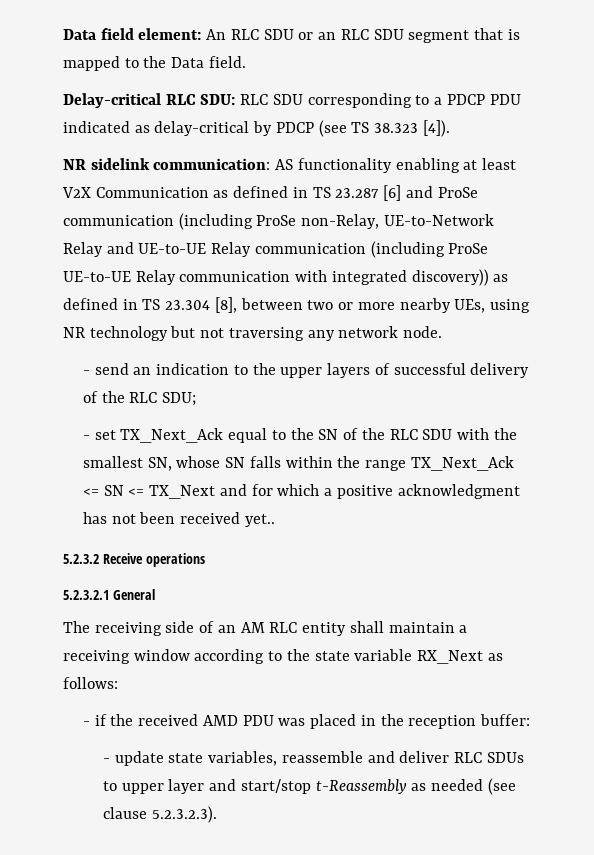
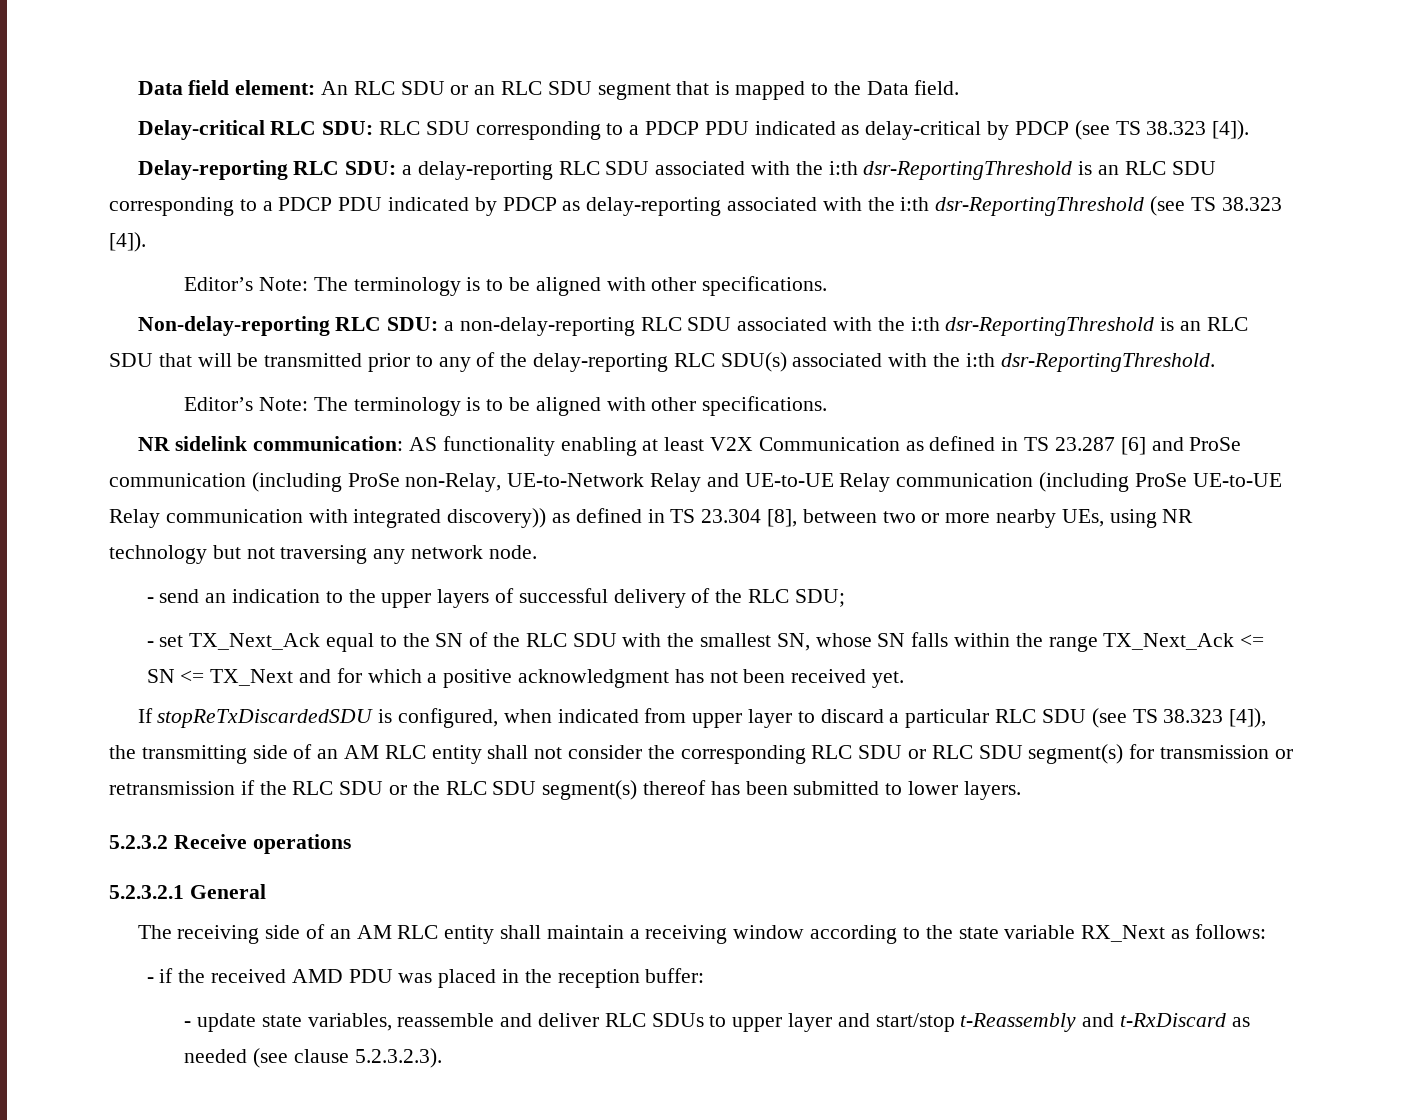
(450, 128) none -> [137,160,1216,180] [109,196,1282,216] [109,232,146,252] [184,276,828,296] [137,316,1248,336] [109,352,1215,372] [184,396,828,416] // Delay-reporting RLC SDU: a delay-reporting RLC SDU associated with the i:th dsr-ReportingThreshold is an RLC SDU corresponding to a PDCP PDU indicated by PDCP as delay-reporting associated with the i:th dsr-ReportingThreshold (see TS 38.323 [4]). // Editor’s Note: The terminology is to be aligned with other specifications. // Non-delay-reporting RLC SDU: a non-delay-reporting RLC SDU associated with the i:th dsr-ReportingThreshold is an RLC SDU that will be transmitted prior to any of the delay-reporting RLC SDU(s) associated with the i:th dsr-ReportingThreshold. // Editor’s Note: The terminology is to be aligned with other specifications.
[244,514,275,527] yet.. -> [872,671,905,688] [137,708,1267,728] [109,744,1293,764] [109,780,1021,800] yet. // If stopReTxDiscardedSDU is configured, when indicated from upper layer to discard a particular RLC SDU (see TS 38.323 [4]), the transmitting side of an AM RLC entity shall not consider the corresponding RLC SDU or RLC SDU segment(s) for transmission or retransmission if the RLC SDU or the RLC SDU segment(s) thereof has been submitted to lower layers.
(407, 786) none -> [1082,1013,1227,1027] and t-RxDiscard

